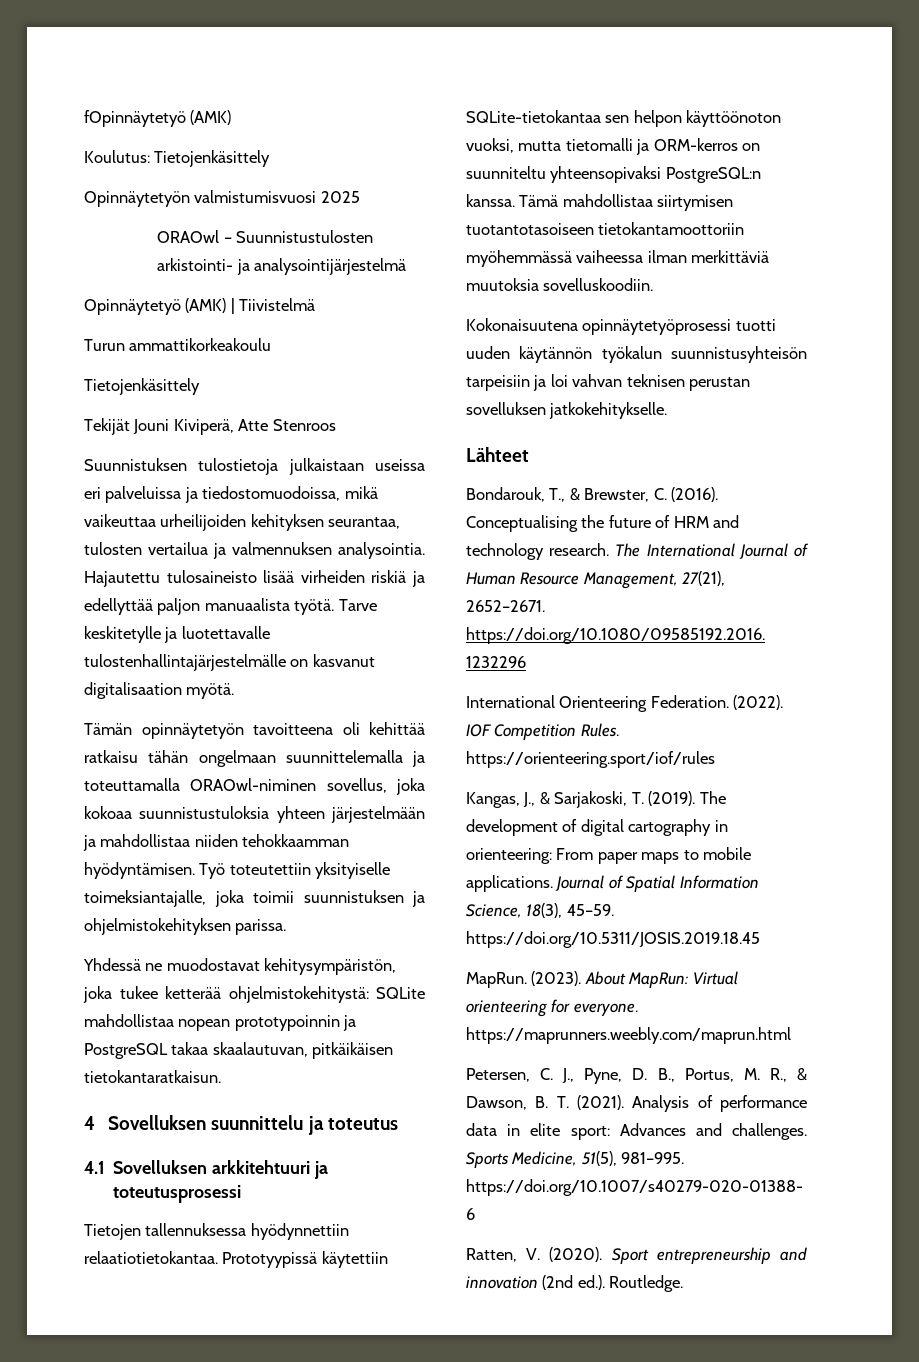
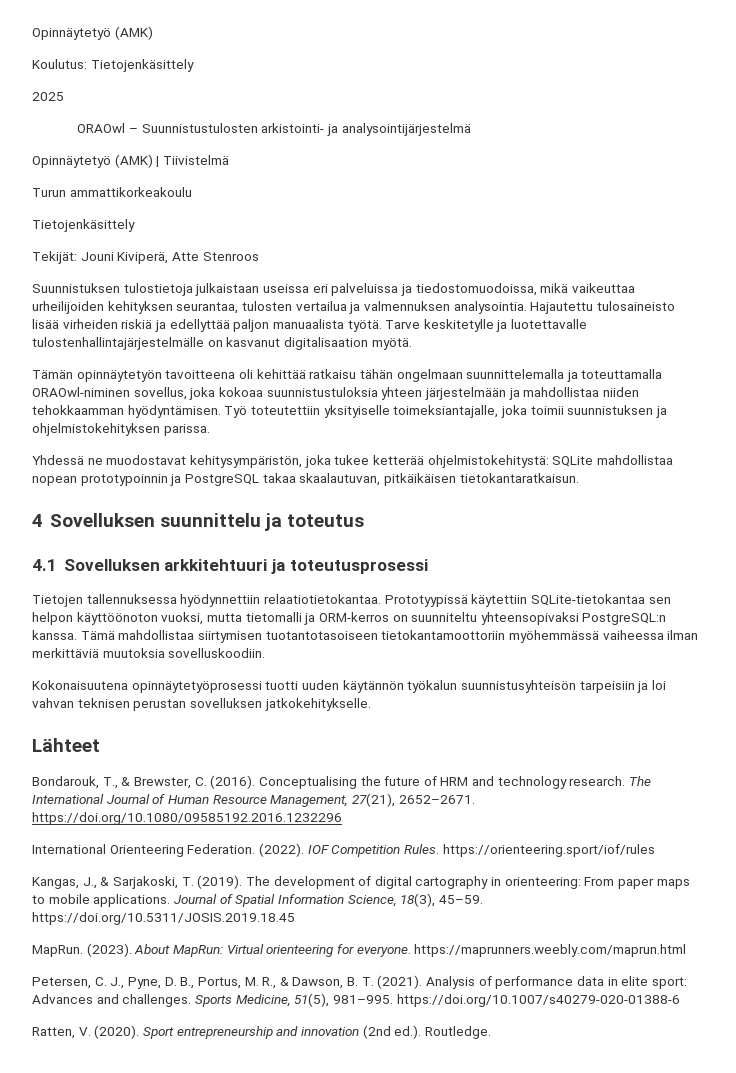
[84,110,186,127] fOpinnäytetyö -> [32,28,111,40] Opinnäytetyö
[84,190,317,207] Opinnäytetyön valmistumisvuosi -> (194, 65) none
[84,418,130,435] Tekijät -> [32,251,77,264] Tekijät:

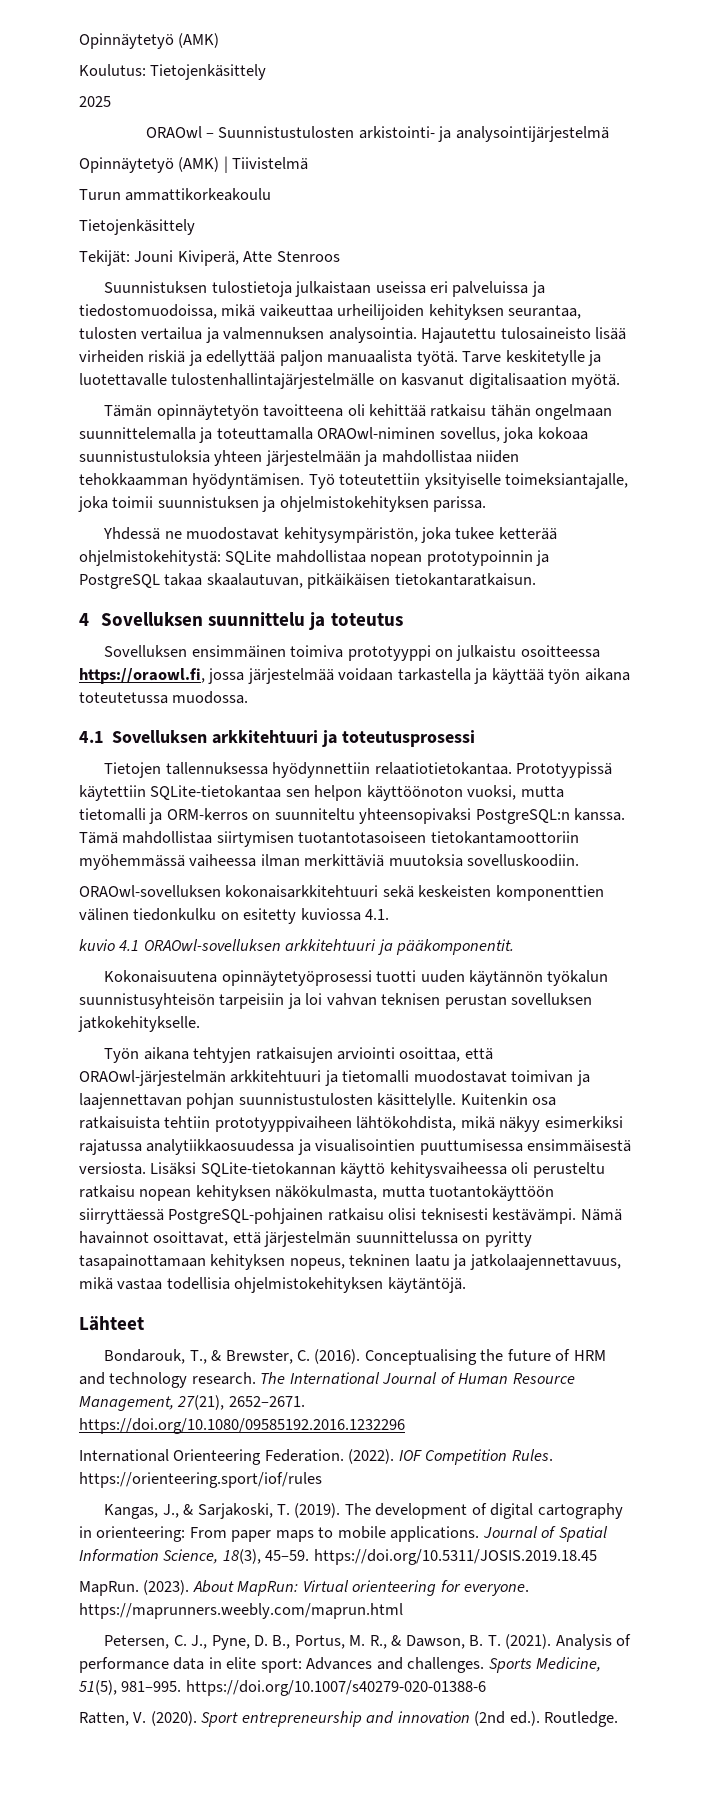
(365, 520) none -> [104,645,600,661] [79,668,630,684] [79,691,249,704] // Sovelluksen ensimmäinen toimiva prototyyppi on julkaistu osoitteessa https://oraowl.fi, jossa järjestelmää voidaan tarkastella ja käyttää työn aikana toteutetussa muodossa.
(266, 653) none -> [79,885,604,901] [79,908,390,924] [79,939,515,955] // ORAOwl-sovelluksen kokonaisarkkitehtuuri sekä keskeisten komponenttien välinen tiedonkulku on esitetty kuviossa 4.1. // kuvio 4.1 ORAOwl-sovelluksen arkkitehtuuri ja pääkomponentit.
(371, 704) none -> [104,1047,493,1063] [79,1070,590,1086] [79,1093,557,1109] [79,1116,623,1132] [79,1139,632,1155] [79,1162,605,1178] [79,1185,555,1201] [79,1208,622,1224] [79,1231,532,1247] [79,1254,621,1270] [79,1277,466,1293] // Työn aikana tehtyjen ratkaisujen arviointi osoittaa, että ORAOwl-järjestelmän arkkitehtuuri ja tietomalli muodostavat toimivan ja laajennettavan pohjan suunnistustulosten käsittelylle. Kuitenkin osa ratkaisuista tehtiin prototyyppivaiheen lähtökohdista, mikä näkyy esimerkiksi rajatussa analytiikkaosuudessa ja visualisointien puuttumisessa ensimmäisestä versiosta. Lisäksi SQLite-tietokannan käyttö kehitysvaiheessa oli perusteltu ratkaisu nopean kehityksen näkökulmasta, mutta tuotantokäyttöön siirryttäessä PostgreSQL-pohjainen ratkaisu olisi teknisesti kestävämpi. Nämä havainnot osoittavat, että järjestelmän suunnittelussa on pyritty tasapainottamaan kehityksen nopeus, tekninen laatu ja jatkolaajennettavuus, mikä vastaa todellisia ohjelmistokehityksen käytäntöjä.

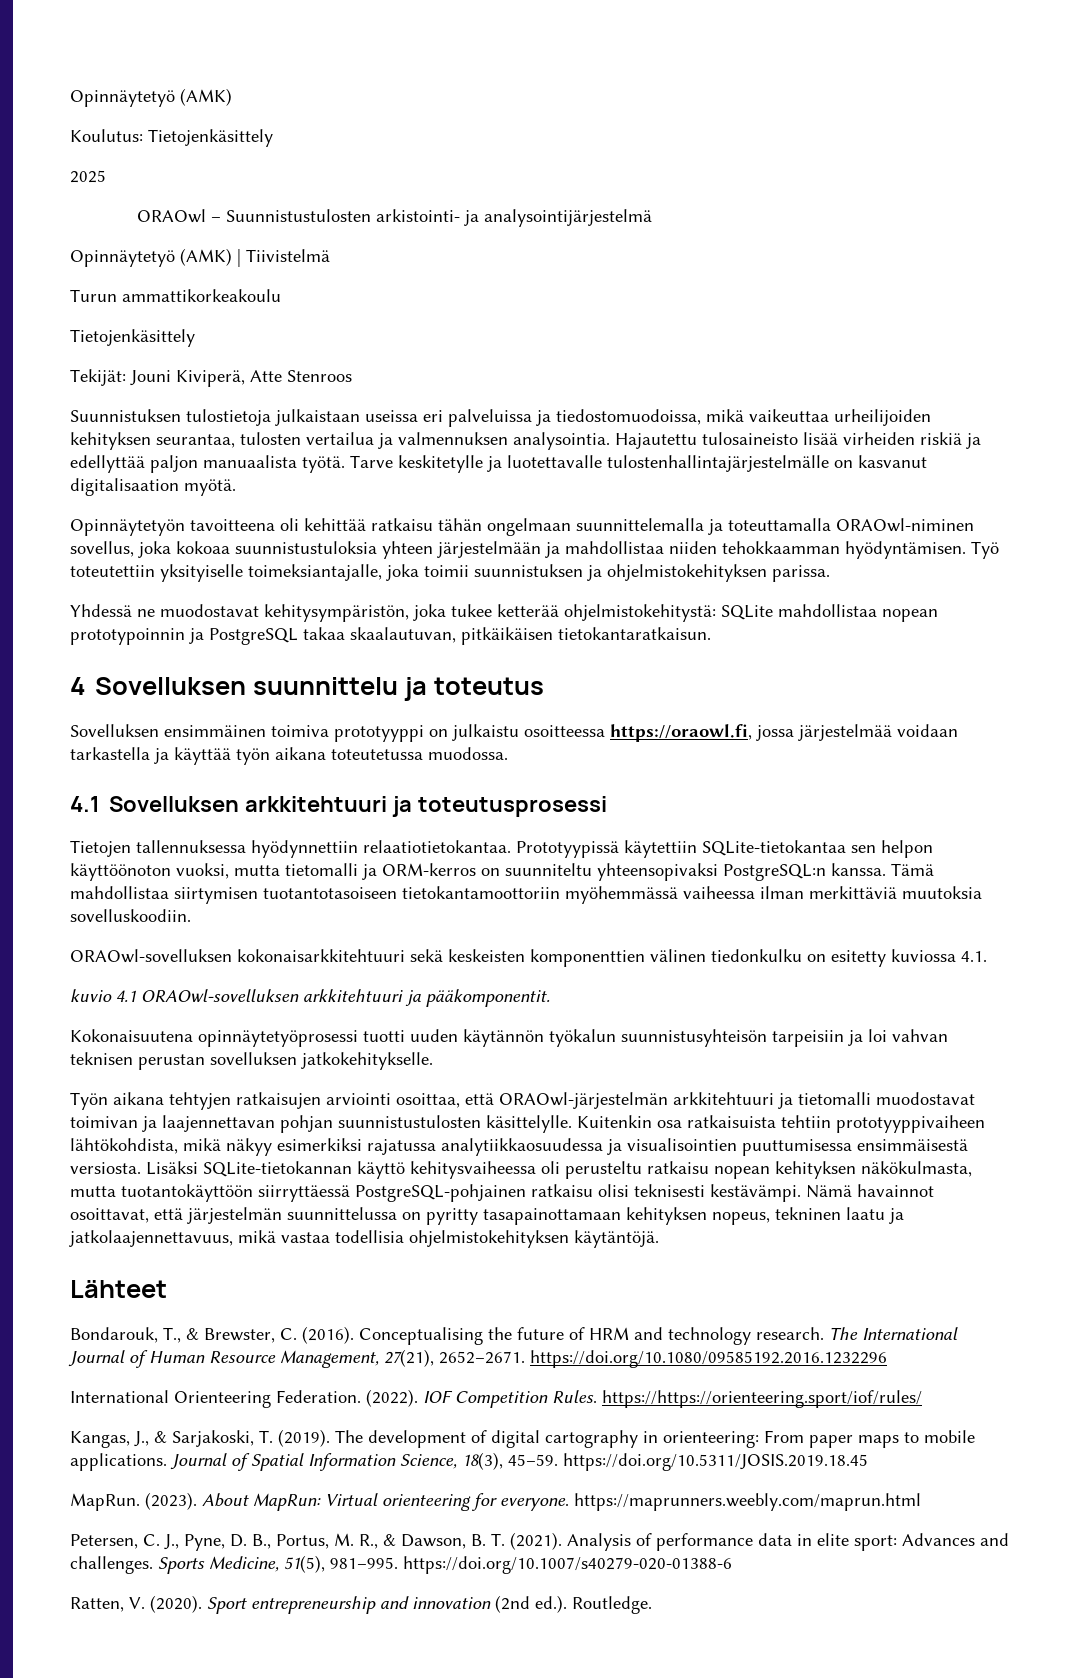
[104,404,259,420] Tämän opinnäytetyön -> [70,519,185,536] Opinnäytetyön
[79,1472,322,1488] https://orienteering.sport/iof/rules -> [602,1390,922,1408] https://https://orienteering.sport/iof/rules/

